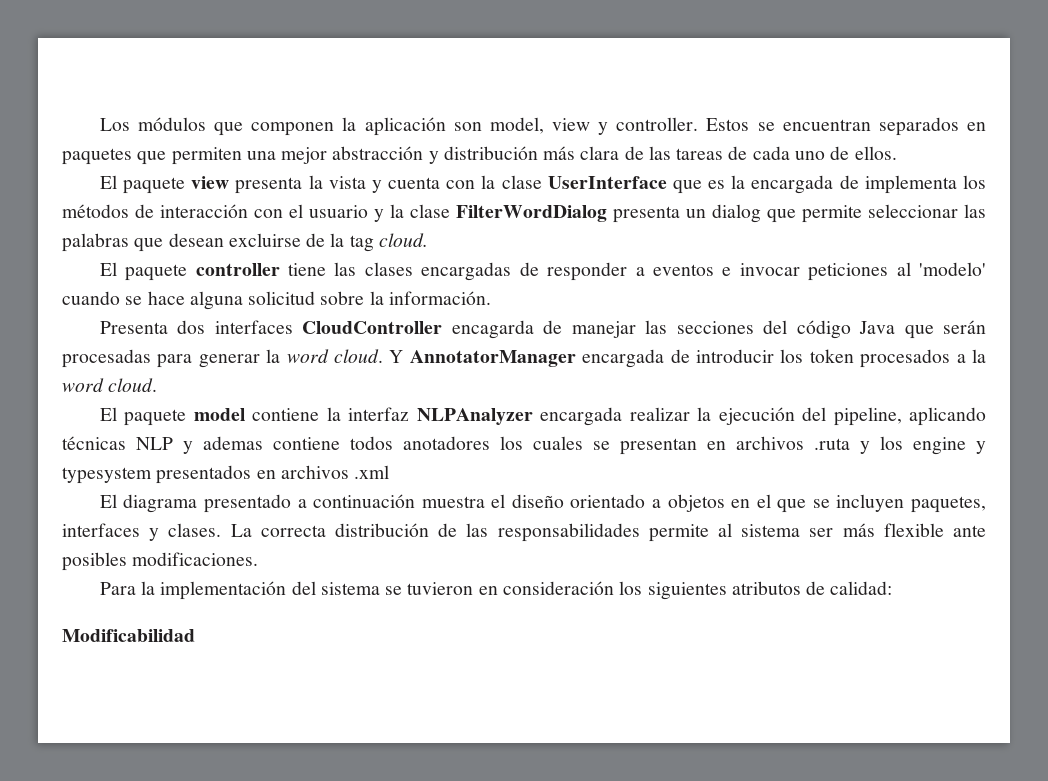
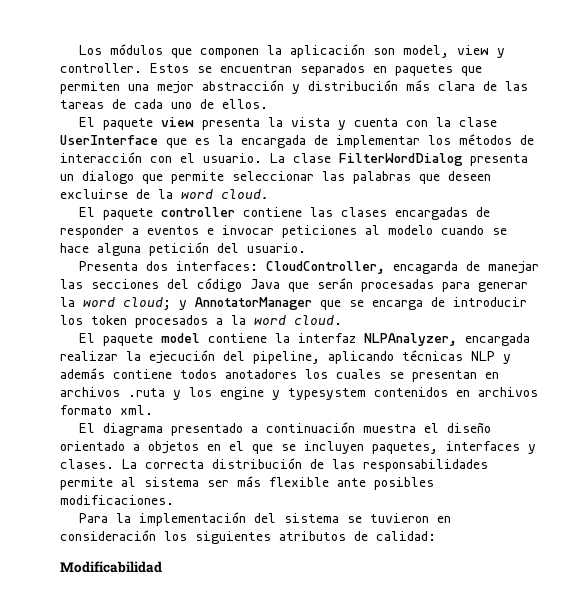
[864,175,957,194] implementa -> [336,135,420,148] implementar
[309,204,404,222] usuario y la -> [203,153,285,163] usuario. La
[712,204,761,223] dialog -> [82,171,134,184] dialogo
[168,233,224,247] desean -> [448,171,491,181] deseen
[349,235,374,252] tag -> [181,189,213,199] word
[288,263,327,276] tiene -> [242,207,302,217] contiene
[918,262,986,276] 'modelo' -> [388,225,433,235] modelo
[248,291,491,305] solicitud sobre la información. -> [149,242,306,256] petición del usuario.
[214,320,443,334] interfaces CloudController -> [175,261,385,274] interfaces: CloudController,
[334,349,665,368] cloud. Y AnnotatorManager encargada -> [123,297,423,310] cloud; y AnnotatorManager que se encarga
[416,408,533,425] NLPAnalyzer -> [363,333,457,346] NLPAnalyzer,
[203,436,263,450] ademas -> [60,368,105,379] además
[156,465,390,484] presentados en archivos .xml -> [374,387,538,397] [60,405,153,415] contenidos en archivos formato xml.

